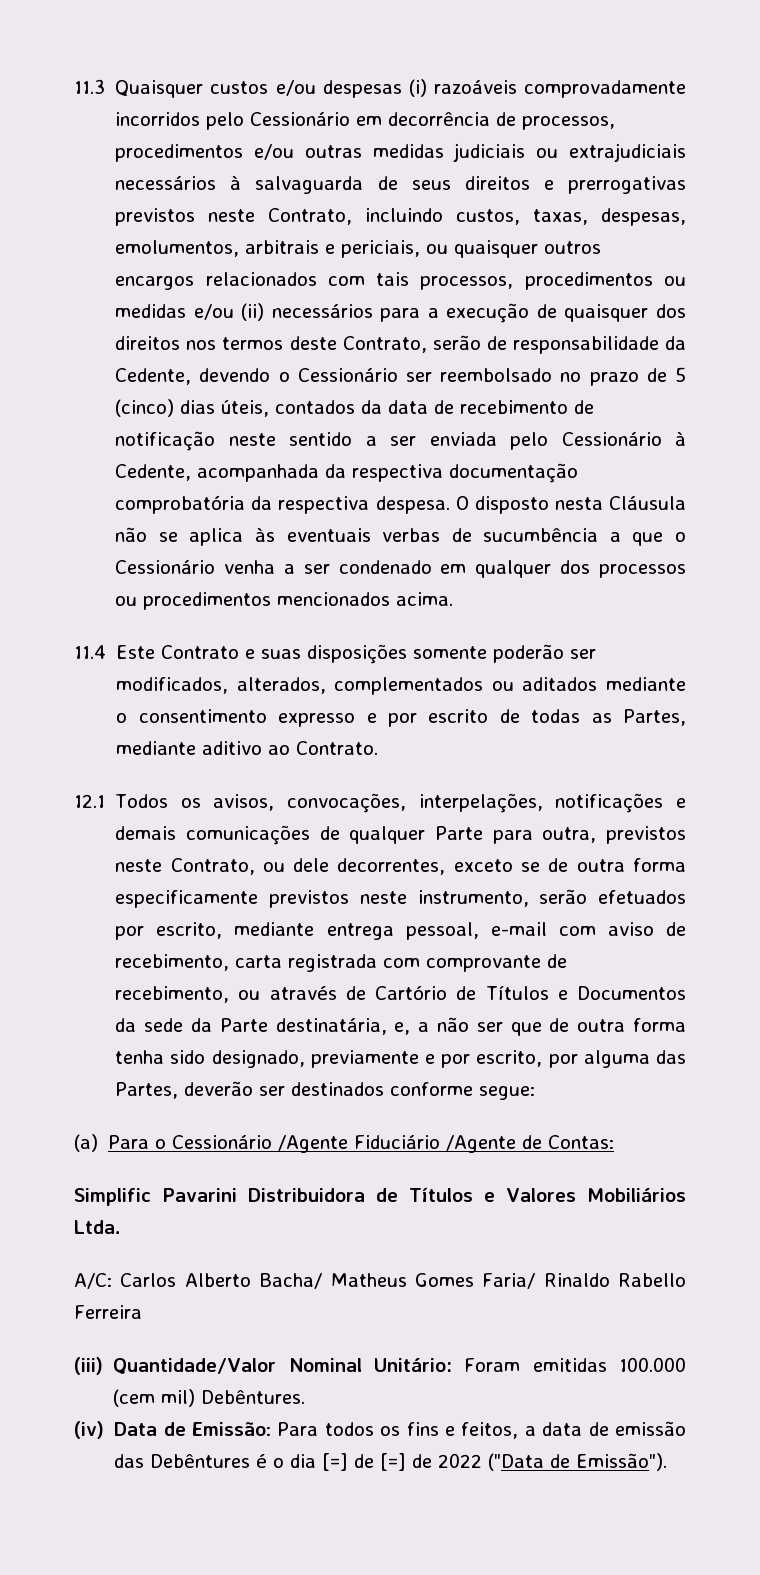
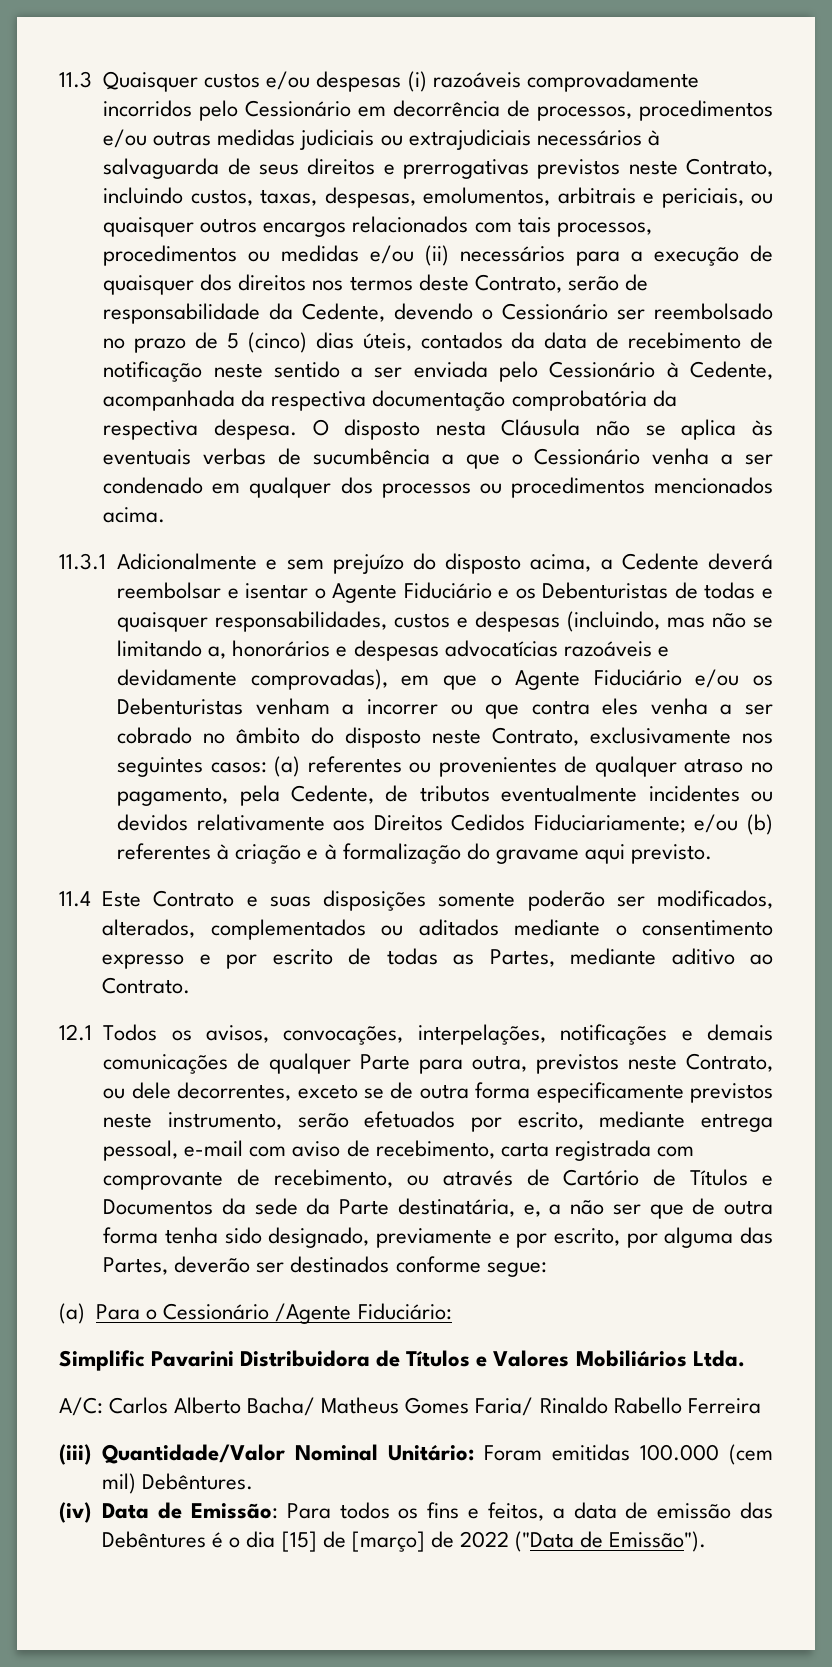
(454, 599) none -> [59,553,774,574] [117,582,773,603] [117,611,773,632] [117,640,669,661] [117,669,773,690] [117,698,774,719] [117,727,773,748] [117,756,773,777] [117,785,773,806] [117,814,773,835] [117,843,712,864] // 11.3.1 Adicionalmente e sem prejuízo do disposto acima, a Cedente deverá reembolsar e isentar o Agente Fiduciário e os Debenturistas de todas e quaisquer responsabilidades, custos e despesas (incluindo, mas não se limitando a, honorários e despesas advocatícias razoáveis e devidamente comprovadas), em que o Agente Fiduciário e/ou os Debenturistas venham a incorrer ou que contra eles venha a ser cobrado no âmbito do disposto neste Contrato, exclusivamente nos seguintes casos: (a) referentes ou provenientes de qualquer atraso no pagamento, pela Cedente, de tributos eventualmente incidentes ou devidos relativamente aos Direitos Cedidos Fiduciariamente; e/ou (b) referentes à criação e à formalização do gravame aqui previsto.
[354,1135,615,1153] Fiduciário /Agente de Contas: -> [357,1303,452,1320] Fiduciário:
[322,1453,407,1471] [=] de [=] -> [281,1531,425,1552] [15] de [março]

